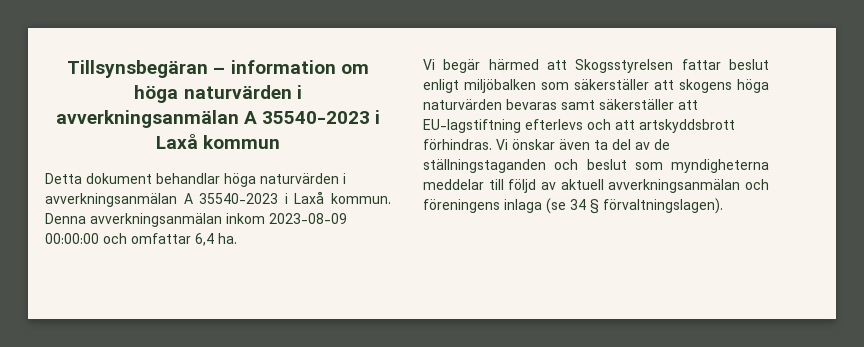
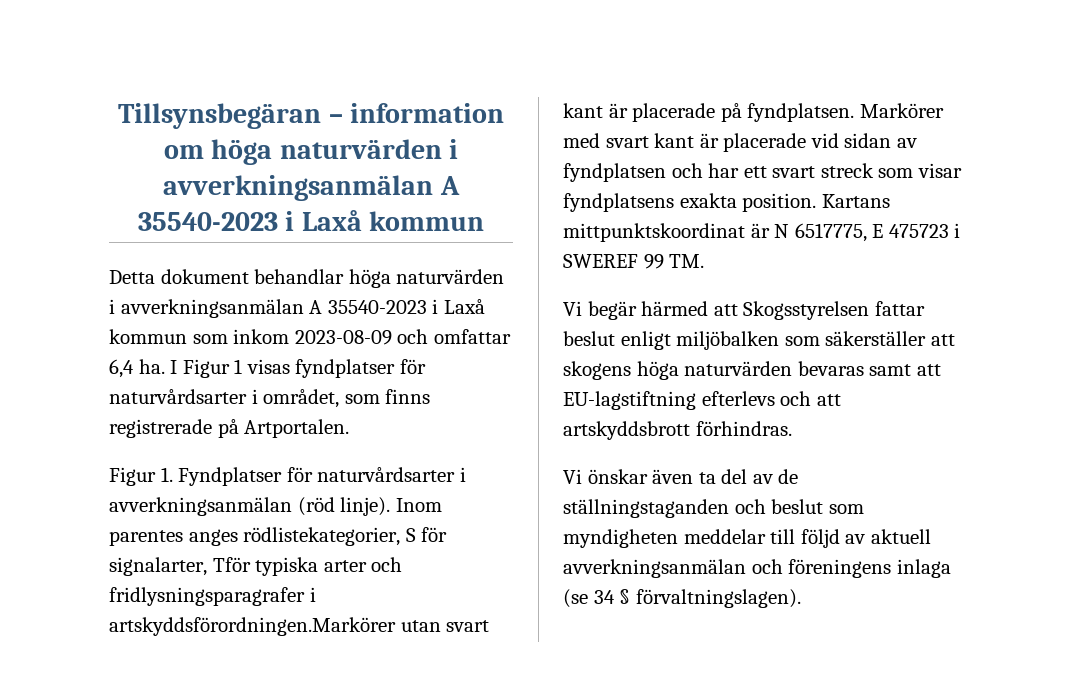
[331,193,391,204] [45,213,222,227] kommun. Denna avverkningsanmälan -> [109,329,228,344] kommun som
[45,233,99,244] 00:00:00 -> (392, 337) none
(237, 238) none -> [170,359,426,378] [109,389,431,408] [109,419,350,438] [109,467,466,486] [109,497,442,516] [109,527,448,546] [109,557,403,576] [109,587,316,606] [109,617,490,636] [563,103,944,122] [563,133,917,152] [563,163,962,182] [563,193,890,212] [563,223,961,242] [563,254,705,269] I Figur 1 visas fyndplatser för naturvårdsarter i området, som finns registrerade på Artportalen. // Figur 1. Fyndplatser för naturvårdsarter i avverkningsanmälan (röd linje). Inom parentes anges rödlistekategorier, S för signalarter, Tför typiska arter och fridlysningsparagrafer i artskyddsförordningen.Markörer utan svart kant är placerade på fyndplatsen. Markörer med svart kant är placerade vid sidan av fyndplatsen och har ett svart streck som visar fyndplatsens exakta position. Kartans mittpunktskoordinat är N 6517775, E 475723 i SWEREF 99 TM.
[599,99,674,110] säkerställer -> (912, 370) none
(492, 144) none -> (792, 428) //
[671,159,769,173] myndigheterna -> [563,529,678,548] myndigheten

